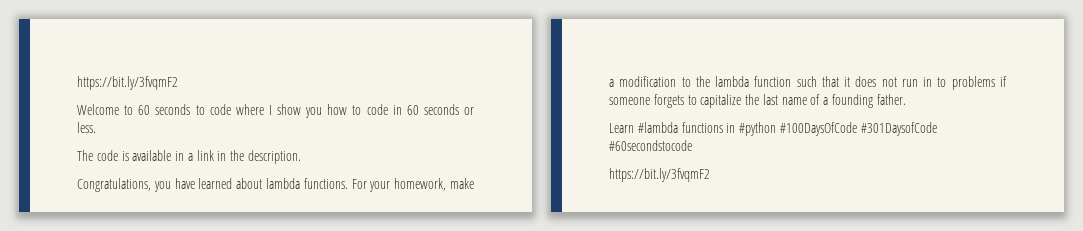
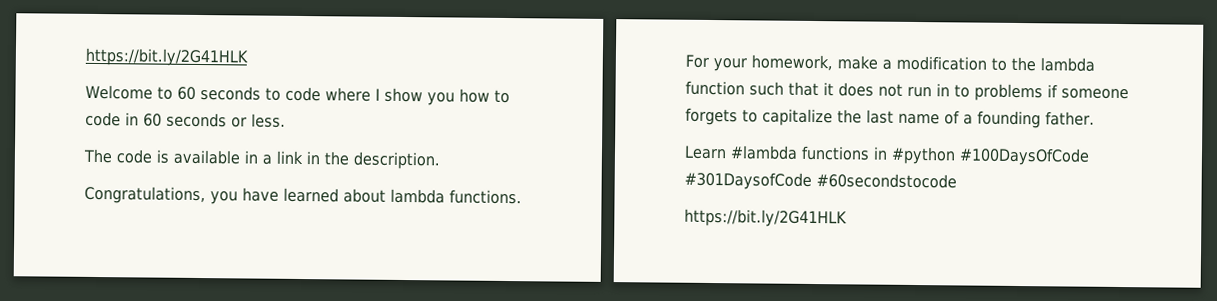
[77,76,178,90] https://bit.ly/3fvqmF2 -> [85,47,248,67] https://bit.ly/2G41HLK
[609,168,710,182] https://bit.ly/3fvqmF2 -> [684,208,847,228] https://bit.ly/2G41HLK

